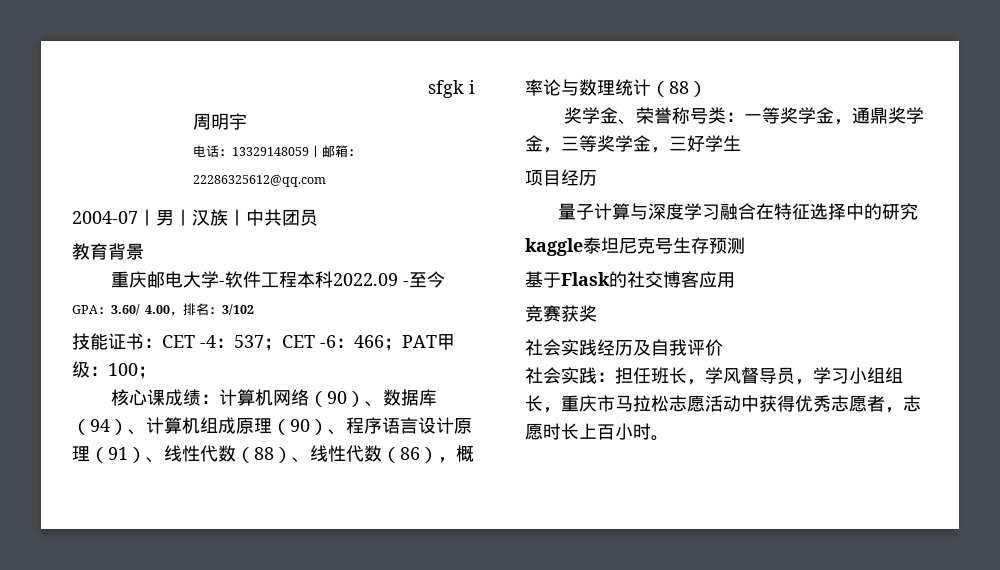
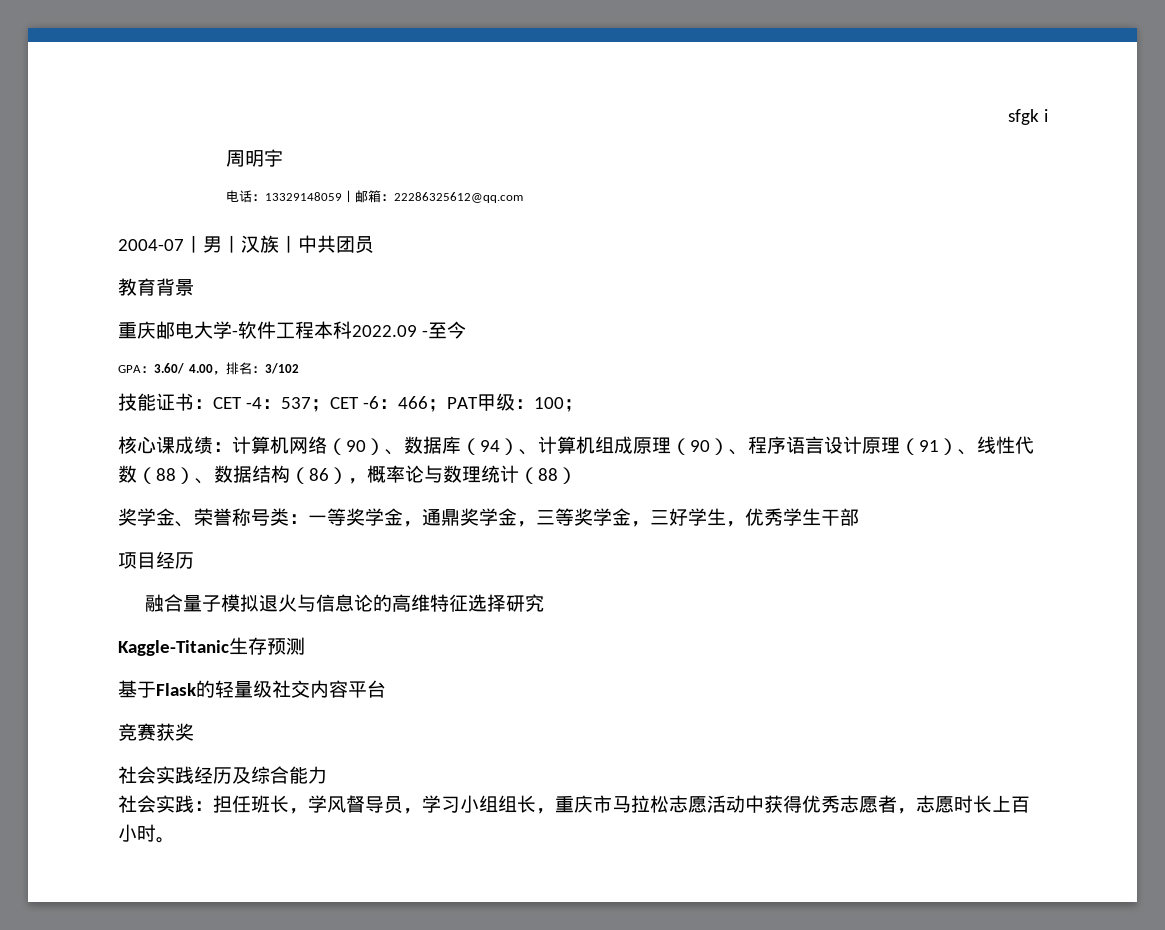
[310,445,382,462] 线性代数 -> [214,465,290,483] 数据结构
(741, 143) none -> [726,508,859,527] ，优秀学生干部
[557,203,774,220] 量子计算与深度学习融合在 -> [145,594,431,612] 融合量子模拟退火与信息论的高维
[845,203,882,220] 中的 -> (507, 603) none
[525,237,673,256] kaggle泰坦尼克号 -> [118,640,229,656] Kaggle-Titanic
[627,271,735,288] 社交博客应用 -> [215,680,386,698] 轻量级社交内容平台
[651,339,723,356] 自我评价 -> [251,766,327,784] 综合能力

